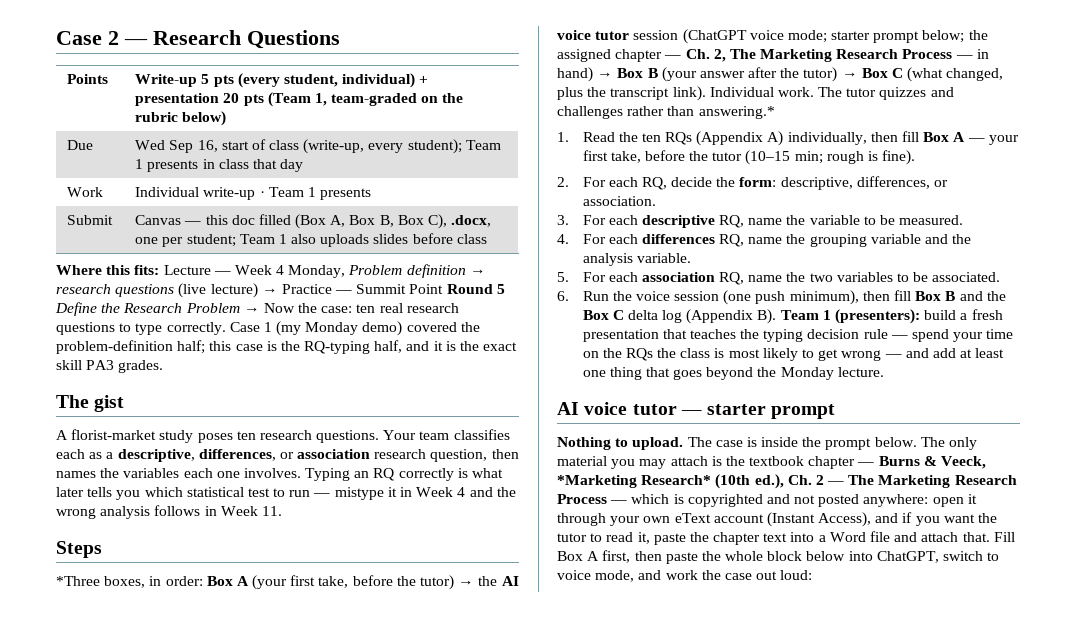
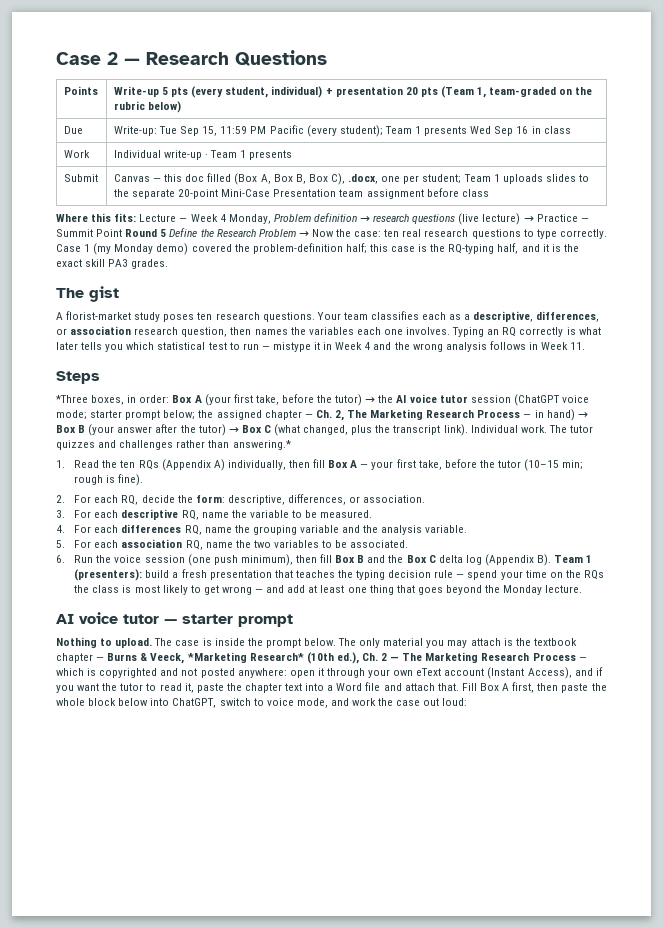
[135,139,404,154] Wed Sep 16, start of class (write-up, every -> [113,125,337,137] Write-up: Tue Sep 15, 11:59 PM Pacific (every
(199, 166) none -> [470,126,529,136] Wed Sep 16
[252,159,304,172] that day -> (571, 130) none
[291,234,317,244] also -> (500, 178) none
(409, 239) none -> [578,174,589,182] [113,189,424,199] to the separate 20-point Mini-Case Presentation team assignment

